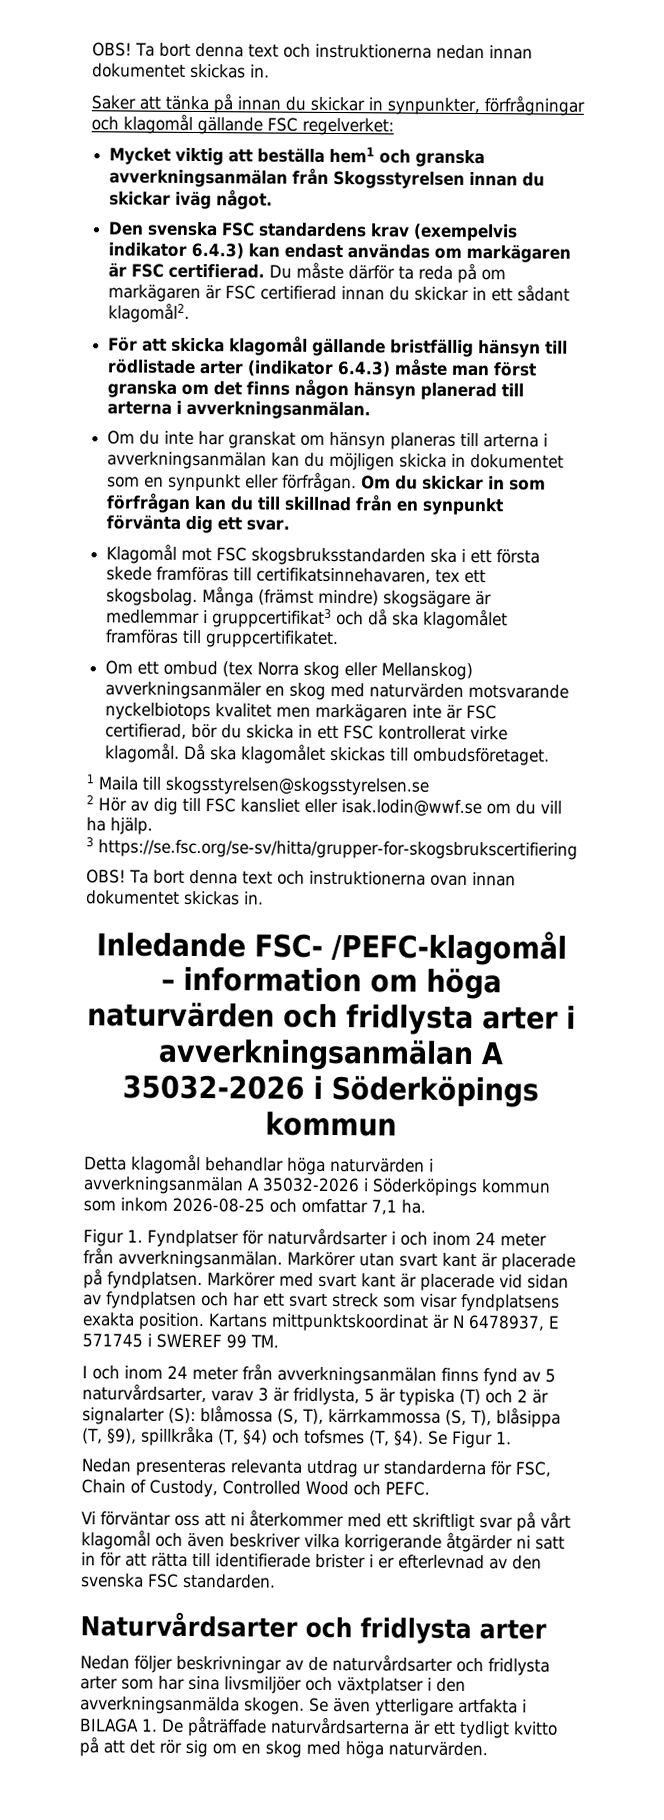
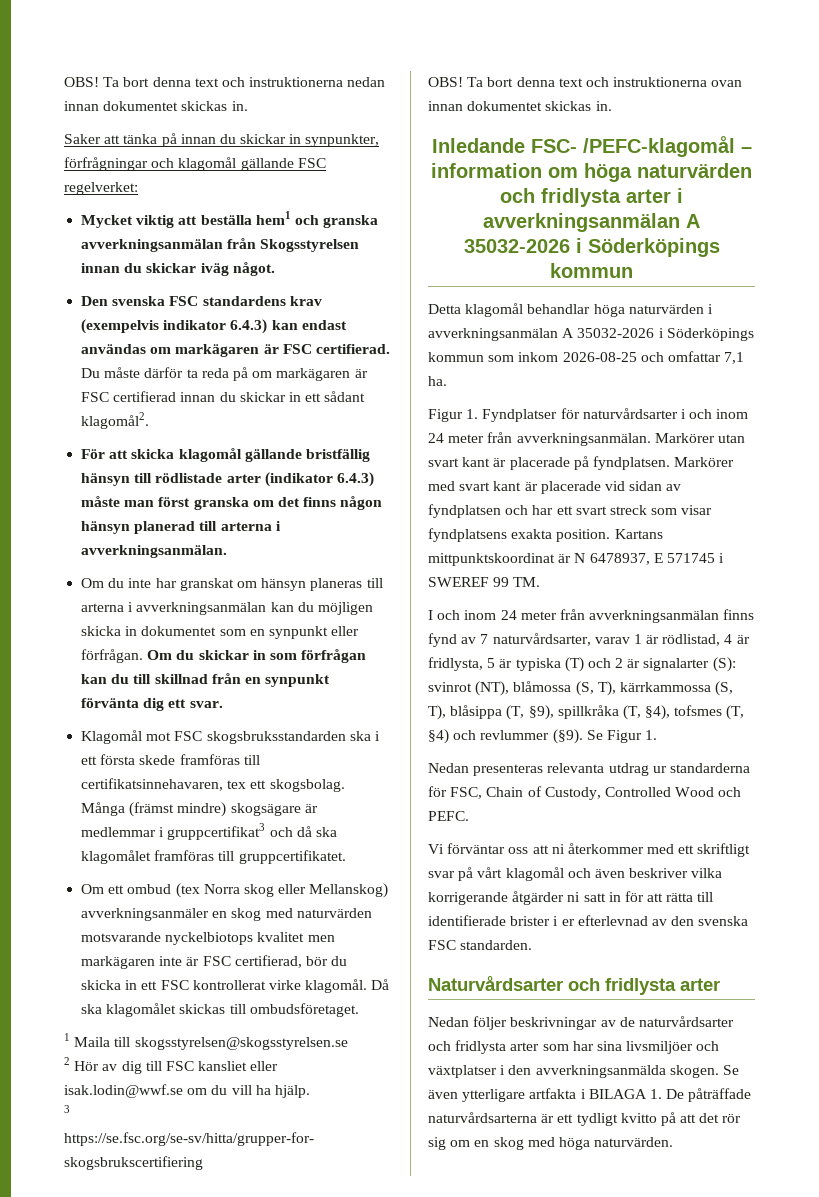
[545,1368,556,1383] 5 -> [480,634,489,644] 7
[258,1387,269,1402] 3 -> [633,634,733,646] 1 är rödlistad, 4
(196, 1416) none -> [428,681,510,696] svinrot (NT),
[243,1429,424,1447] §4) och tofsmes (T, §4). -> [645,705,745,720] [428,729,583,744] §4), tofsmes (T, §4) och revlummer (§9).

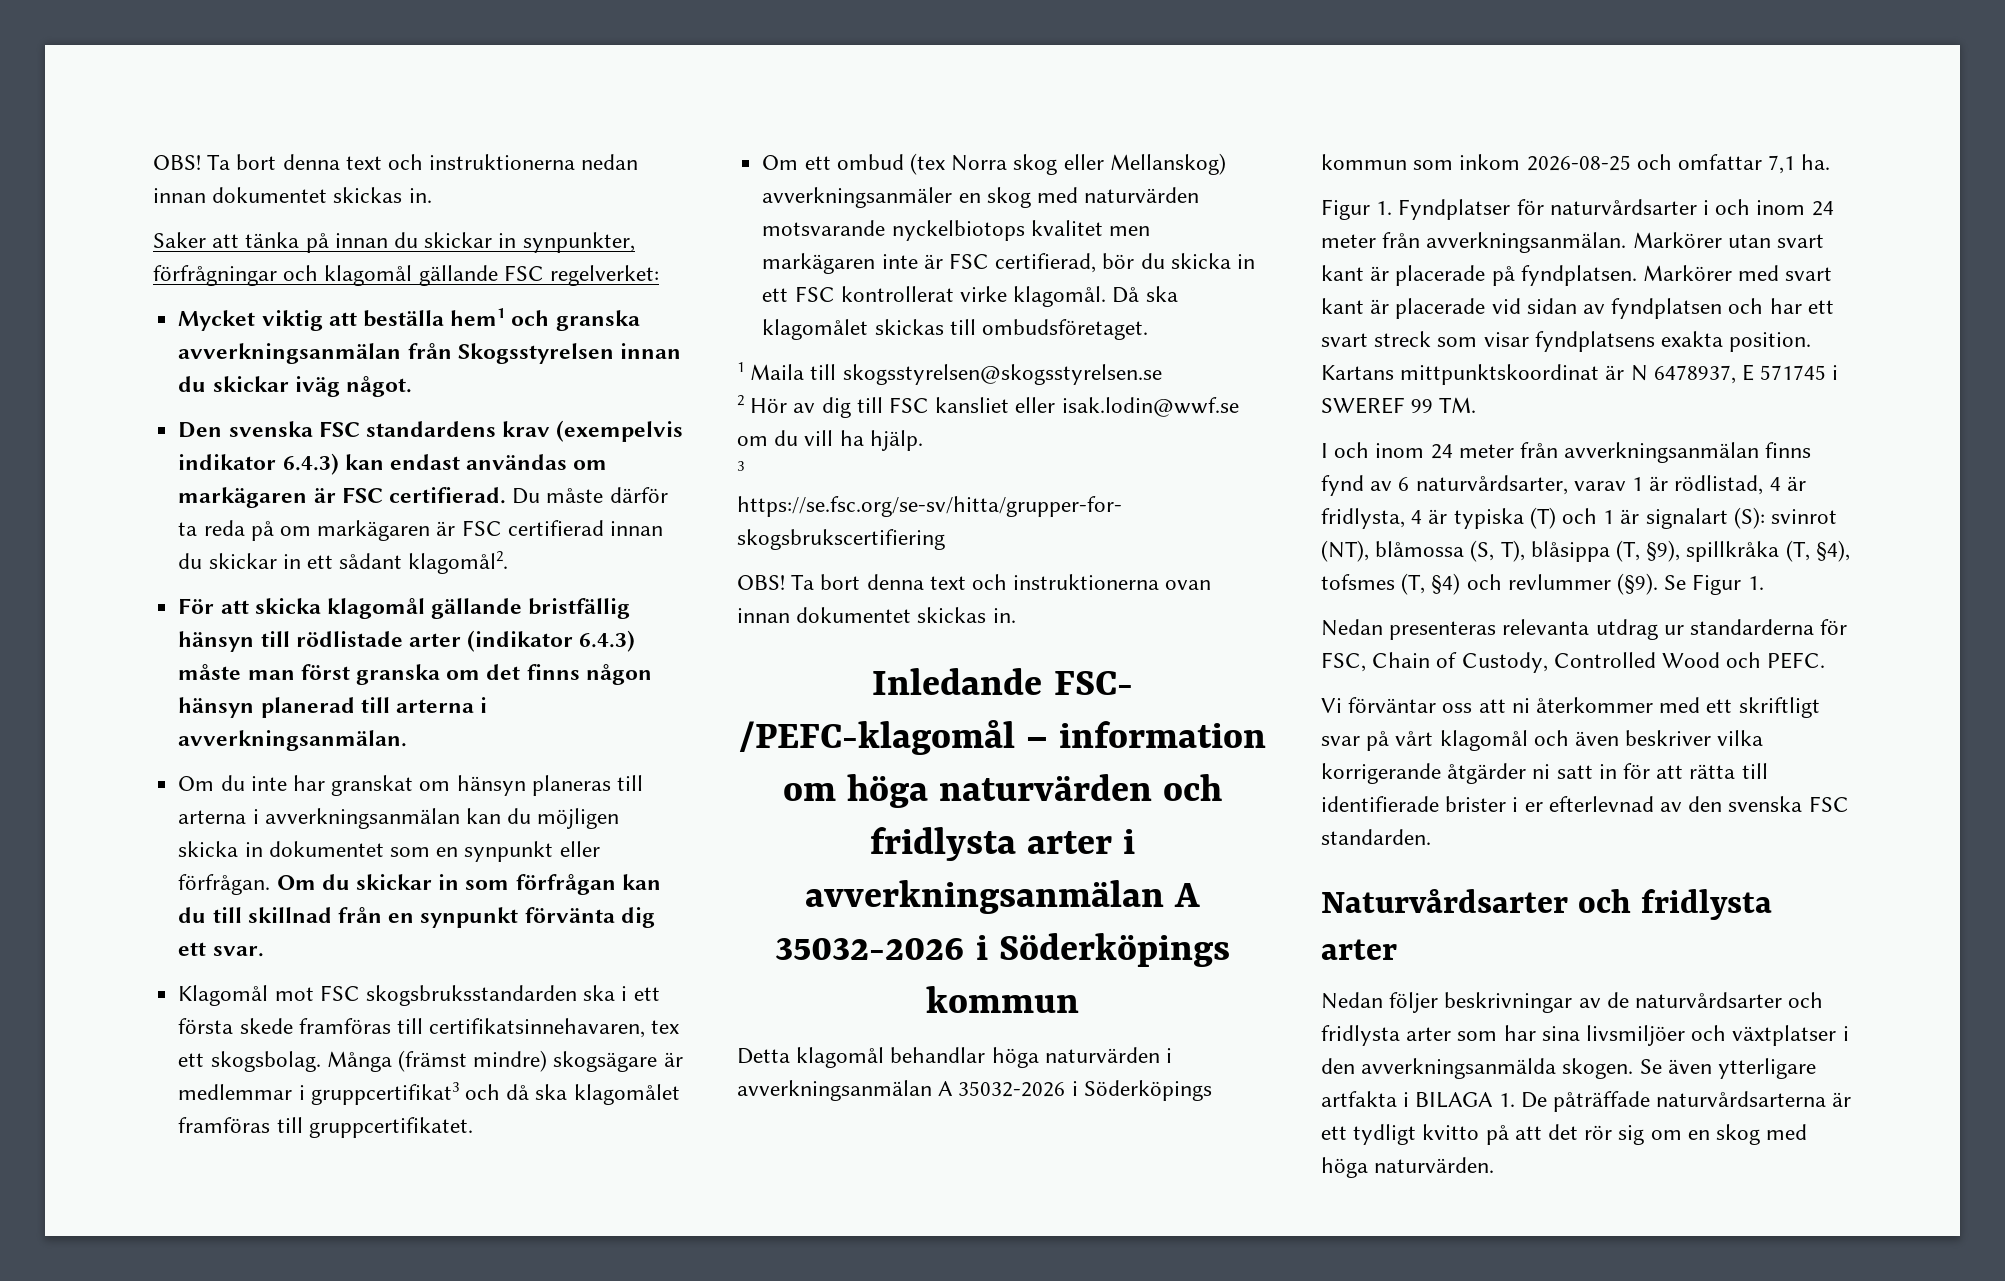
[480,634,489,644] 7 -> [1398,477,1410,491] 6
[487,658,496,668] 5 -> [1411,510,1423,524] 4
[615,658,710,671] 2 är signalarter -> [1603,508,1728,529] 1 är signalart
[619,681,734,696] [428,705,446,720] kärrkammossa (S, T), -> (1525, 551) none

